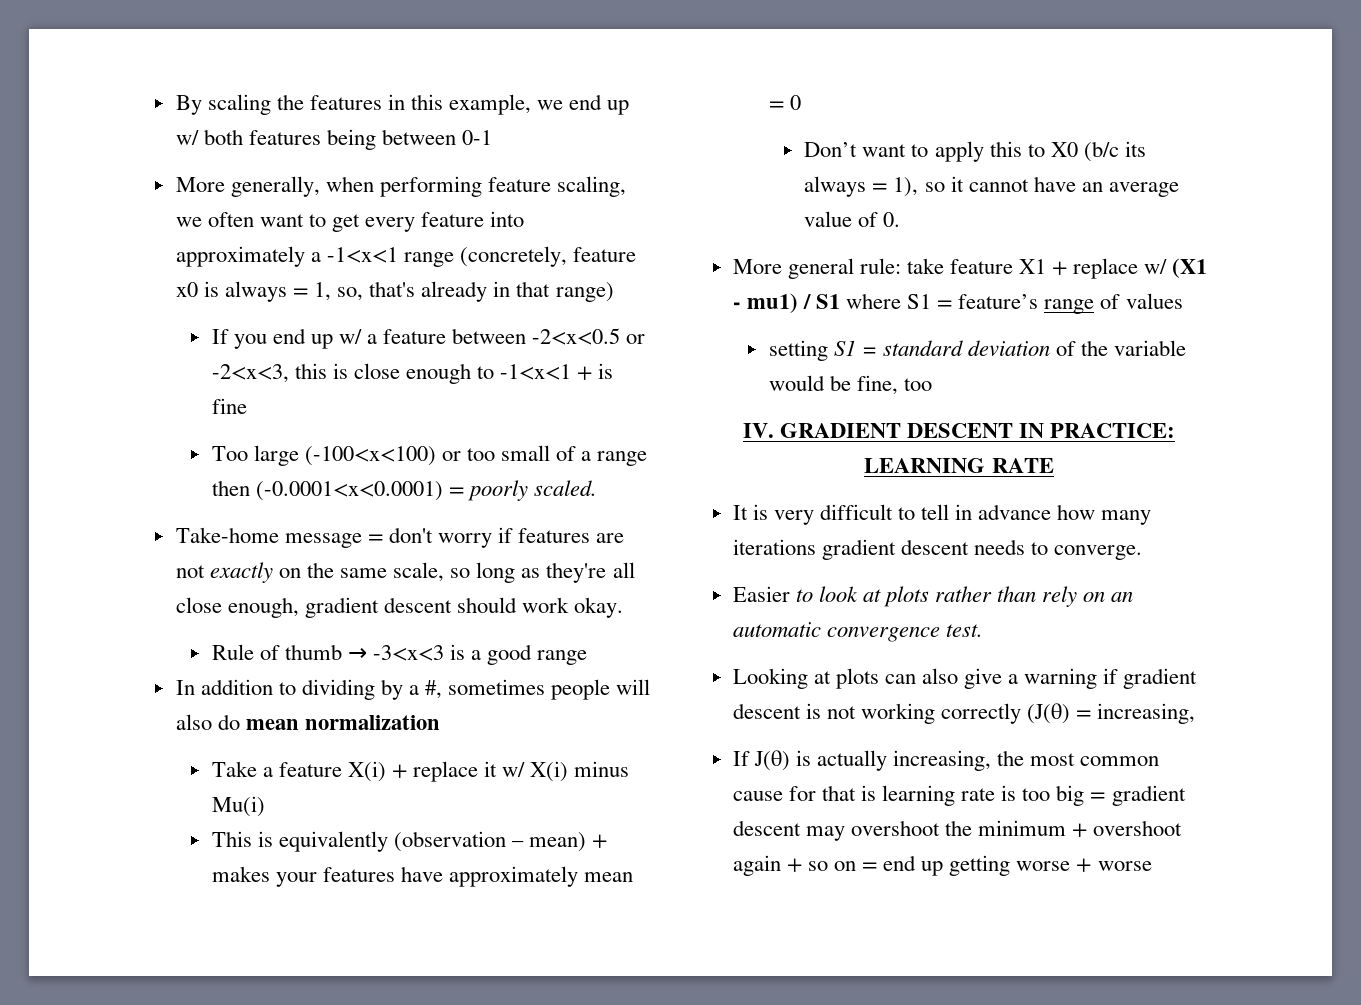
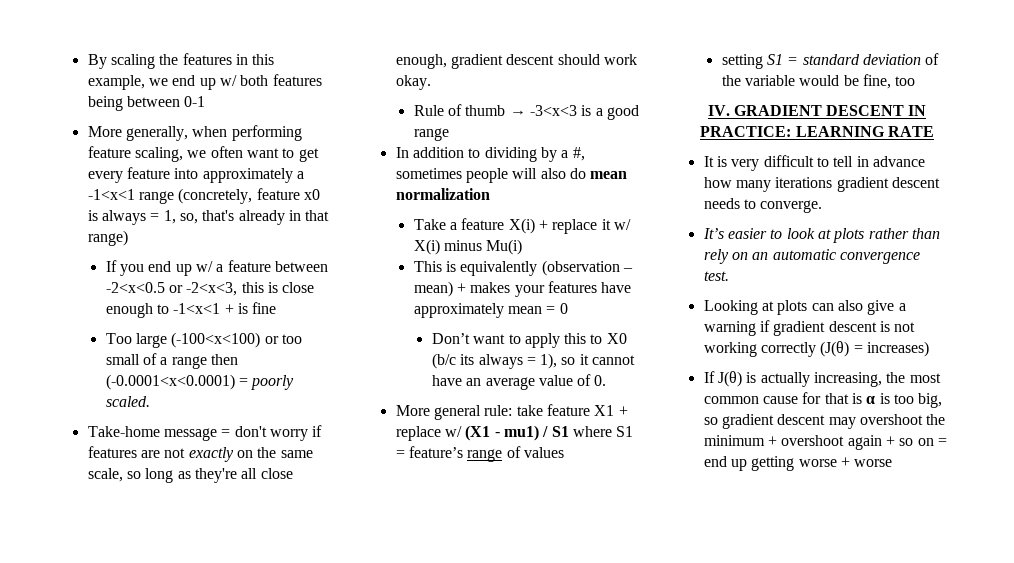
[732,586,790,602] Easier -> [702,228,767,239] It’s easier
[1097,703,1196,724] increasing, -> [866,341,929,357] increases)
[882,785,1106,806] learning rate is too big = -> [866,393,943,408] [703,417,718,425] α is too big, so

